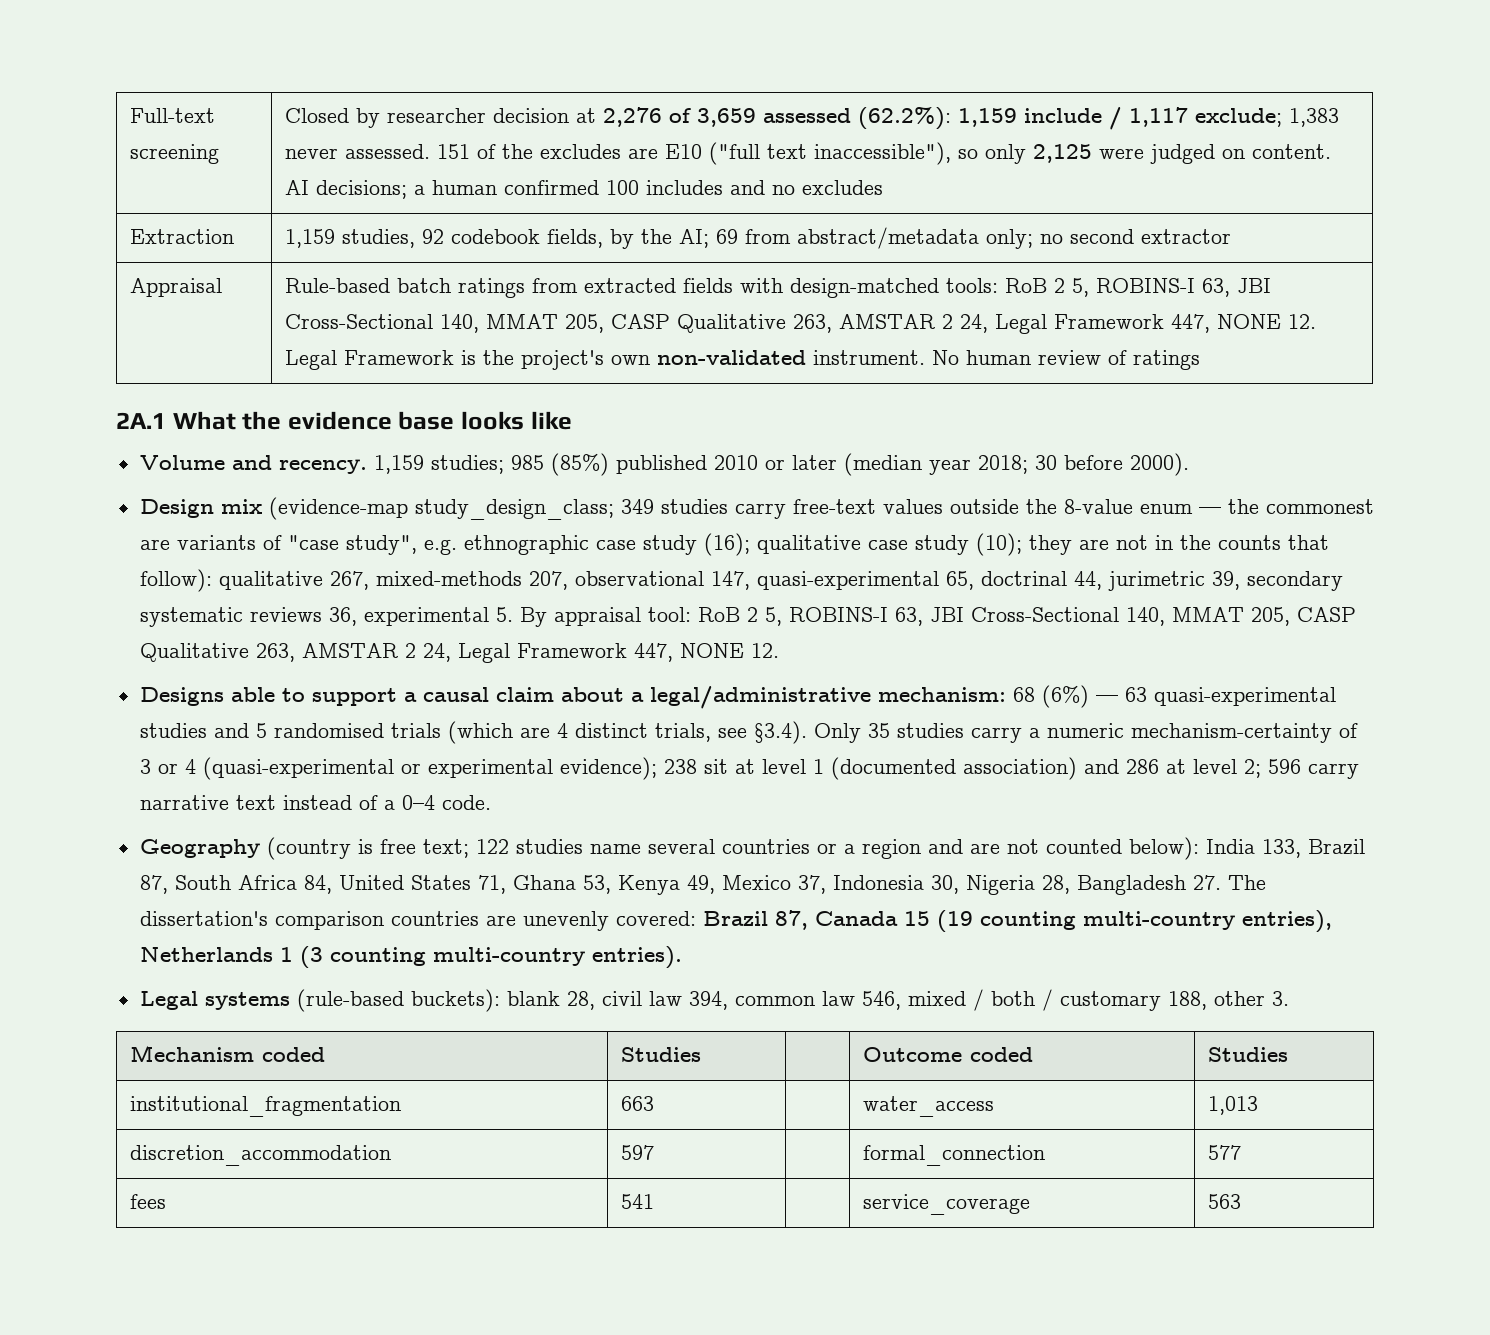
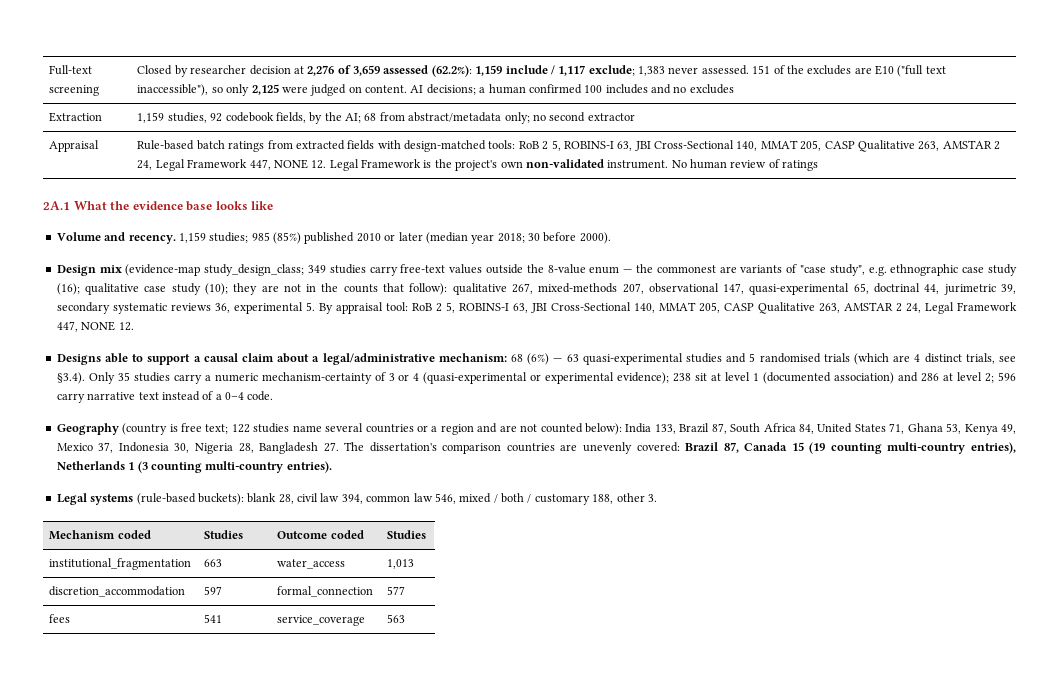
[716,229,739,244] 69 -> [364,113,377,121] 68

